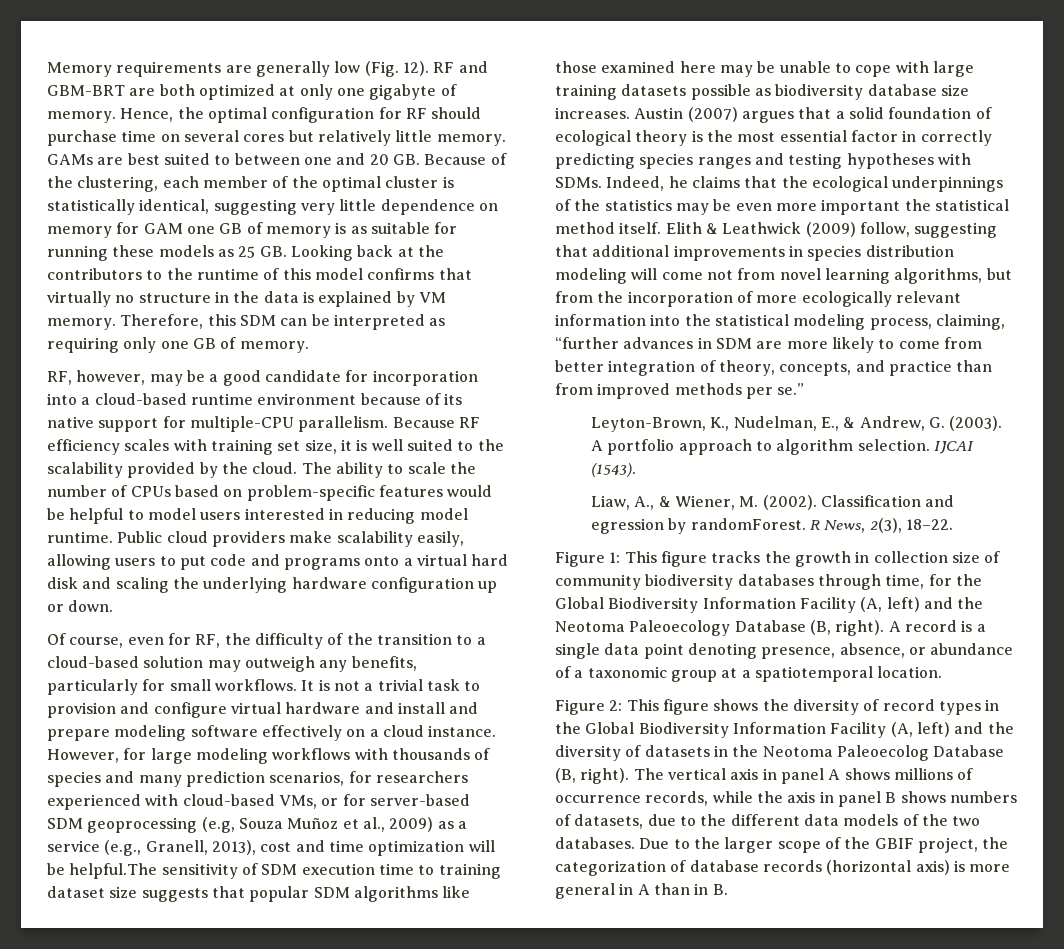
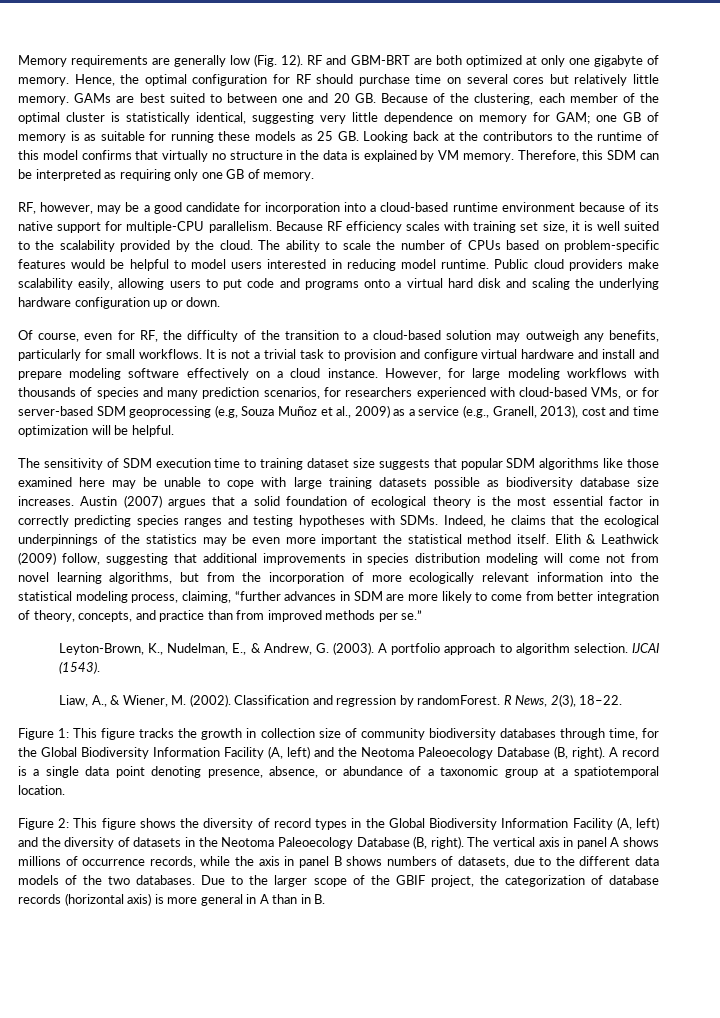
[143,223,183,234] GAM -> [556,112,590,124] GAM;
[69,863,158,879] helpful.The -> [131,425,174,437] [18,458,40,468] helpful. // The
[591,518,665,534] egression -> [336,695,397,707] regression
[836,745,929,761] Paleoecolog -> [277,837,353,849] Paleoecology

